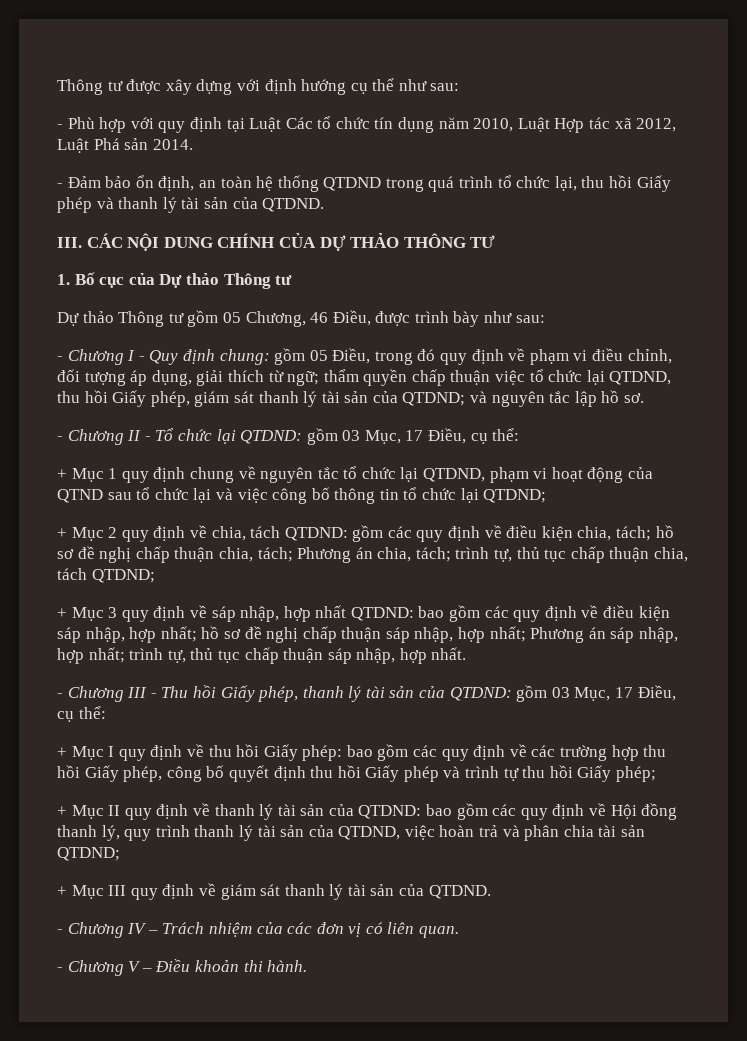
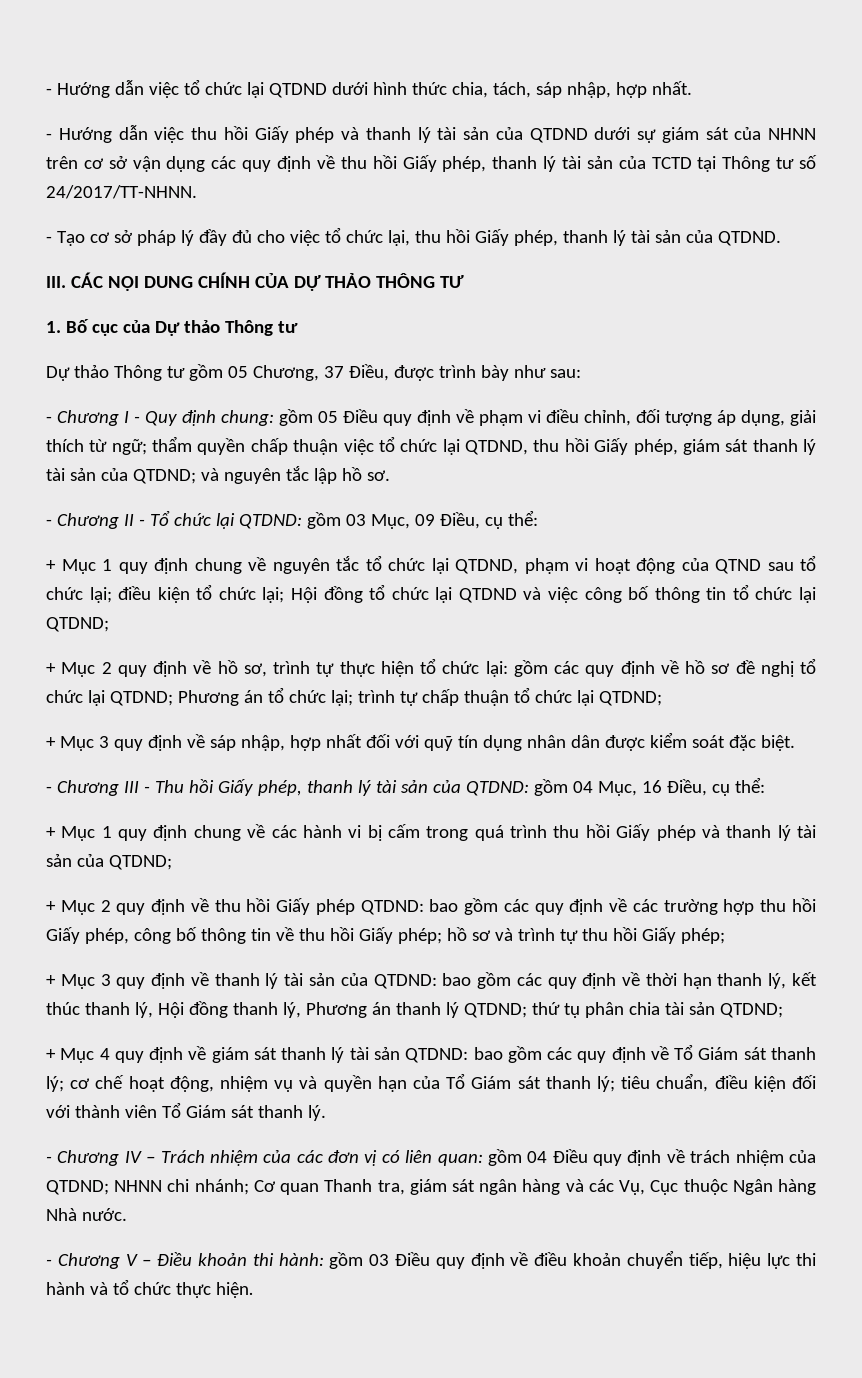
[57,78,460,95] [57,116,677,133] [57,138,193,153] [57,175,494,192] Thông tư được xây dựng với định hướng cụ thể như sau: // - Phù hợp với quy định tại Luật Các tổ chức tín dụng năm 2010, Luật Hợp tác xã 2012, Luật Phá sản 2014. // - Đảm bảo ổn định, an toàn hệ thống QTDND trong quá trình -> [46,79,692,98] [46,125,816,143] [46,155,818,172] [46,185,197,199] [46,229,320,246] - Hướng dẫn việc tổ chức lại QTDND dưới hình thức chia, tách, sáp nhập, hợp nhất. // - Hướng dẫn việc thu hồi Giấy phép và thanh lý tài sản của QTDND dưới sự giám sát của NHNN trên cơ sở vận dụng các quy định về thu hồi Giấy phép, thanh lý tài sản của TCTD tại Thông tư số 24/2017/TT-NHNN. // - Tạo cơ sở pháp lý đầy đủ cho việc
[57,197,114,213] phép và -> [513,230,558,246] phép,
[310,312,329,323] 46 -> [323,366,344,378] 37
[332,348,436,365] Điều, trong đó -> [343,409,378,423] Điều
[405,430,424,441] 17 -> [414,514,435,526] 09
[193,488,212,503] lại -> [89,584,517,603] lại; điều kiện tổ chức lại; Hội đồng tổ chức lại QTDND
[211,525,674,542] [57,546,689,563] [57,568,87,580] chia, tách QTDND: gồm các quy định về điều kiện chia, tách; hồ sơ đề nghị chấp thuận chia, tách; Phương án chia, tách; trình tự, thủ tục chấp thuận chia, tách -> [217,658,816,677] [46,687,594,706] hồ sơ, trình tự thực hiện tổ chức lại: gồm các quy định về hồ sơ đề nghị tổ chức lại QTDND; Phương án tổ chức lại; trình tự chấp thuận tổ chức lại
[350,605,670,622] [57,626,679,643] [57,647,467,664] QTDND: bao gồm các quy định về điều kiện sáp nhập, hợp nhất; hồ sơ đề nghị chấp thuận sáp nhập, hợp nhất; Phương án sáp nhập, hợp nhất; trình tự, thủ tục chấp thuận sáp nhập, hợp nhất. -> [365,732,795,751] đối với quỹ tín dụng nhân dân được kiểm soát đặc biệt.
[551,685,676,701] [57,706,106,722] [57,744,343,761] 03 Mục, 17 Điều, cụ thể: // + Mục I quy định về thu hồi Giấy phép: -> [572,777,765,796] [46,824,817,841] [46,854,172,870] [46,898,424,915] 04 Mục, 16 Điều, cụ thể: // + Mục 1 quy định chung về các hành vi bị cấm trong quá trình thu hồi Giấy phép và thanh lý tài sản của QTDND; // + Mục 2 quy định về thu hồi Giấy phép QTDND:
[228,765,439,782] quyết định thu hồi Giấy phép -> [200,927,490,944] thông tin về thu hồi Giấy phép; hồ sơ
[108,805,121,816] II -> [100,974,111,986] 3
[610,803,678,820] [57,825,520,841] Hội đồng thanh lý, quy trình thanh lý tài sản của QTDND, việc hoàn trả và -> [645,972,817,989] [46,1001,580,1018] thời hạn thanh lý, kết thúc thanh lý, Hội đồng thanh lý, Phương án thanh lý QTDND; thứ tụ
[108,885,127,896] III -> [99,1048,110,1060] 4
[399,884,491,899] của QTDND. -> [405,1044,816,1063] [46,1073,817,1092] [46,1102,326,1121] QTDND: bao gồm các quy định về Tổ Giám sát thanh lý; cơ chế hoạt động, nhiệm vụ và quyền hạn của Tổ Giám sát thanh lý; tiêu chuẩn, điều kiện đối với thành viên Tổ Giám sát thanh lý.
[419,926,460,938] quan. -> [437,1149,817,1166] [46,1179,816,1195] [46,1208,127,1221] quan: gồm 04 Điều quy định về trách nhiệm của QTDND; NHNN chi nhánh; Cơ quan Thanh tra, giám sát ngân hàng và các Vụ, Cục thuộc Ngân hàng Nhà nước.
[267,960,308,972] hành. -> [278,1250,816,1269] [46,1279,254,1298] hành: gồm 03 Điều quy định về điều khoản chuyển tiếp, hiệu lực thi hành và tổ chức thực hiện.

